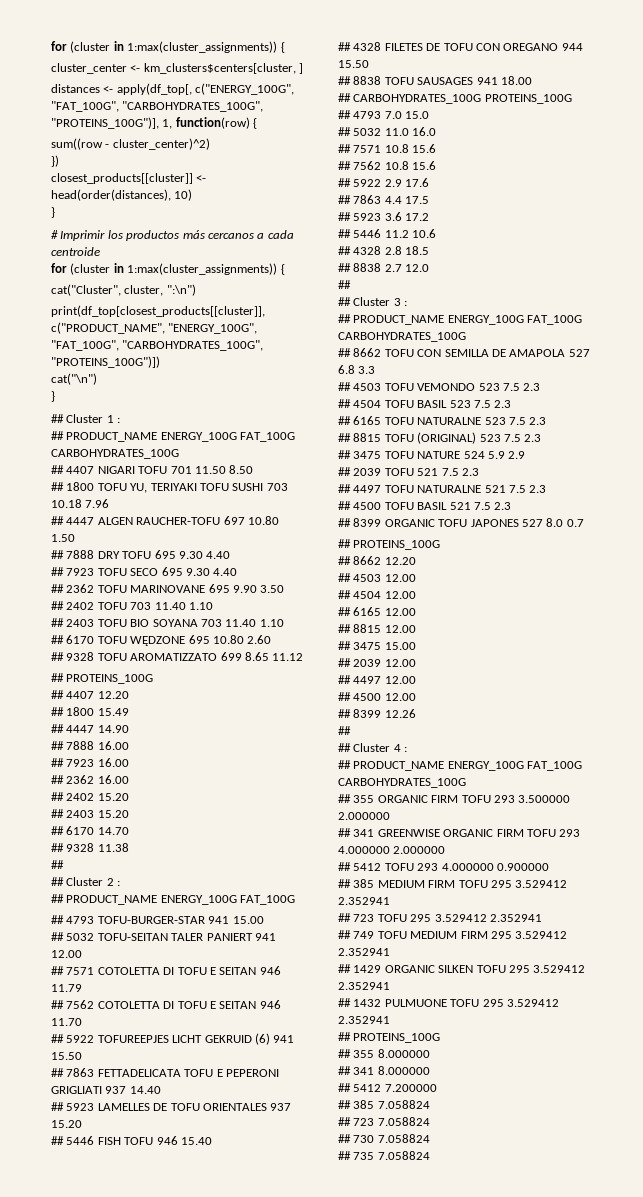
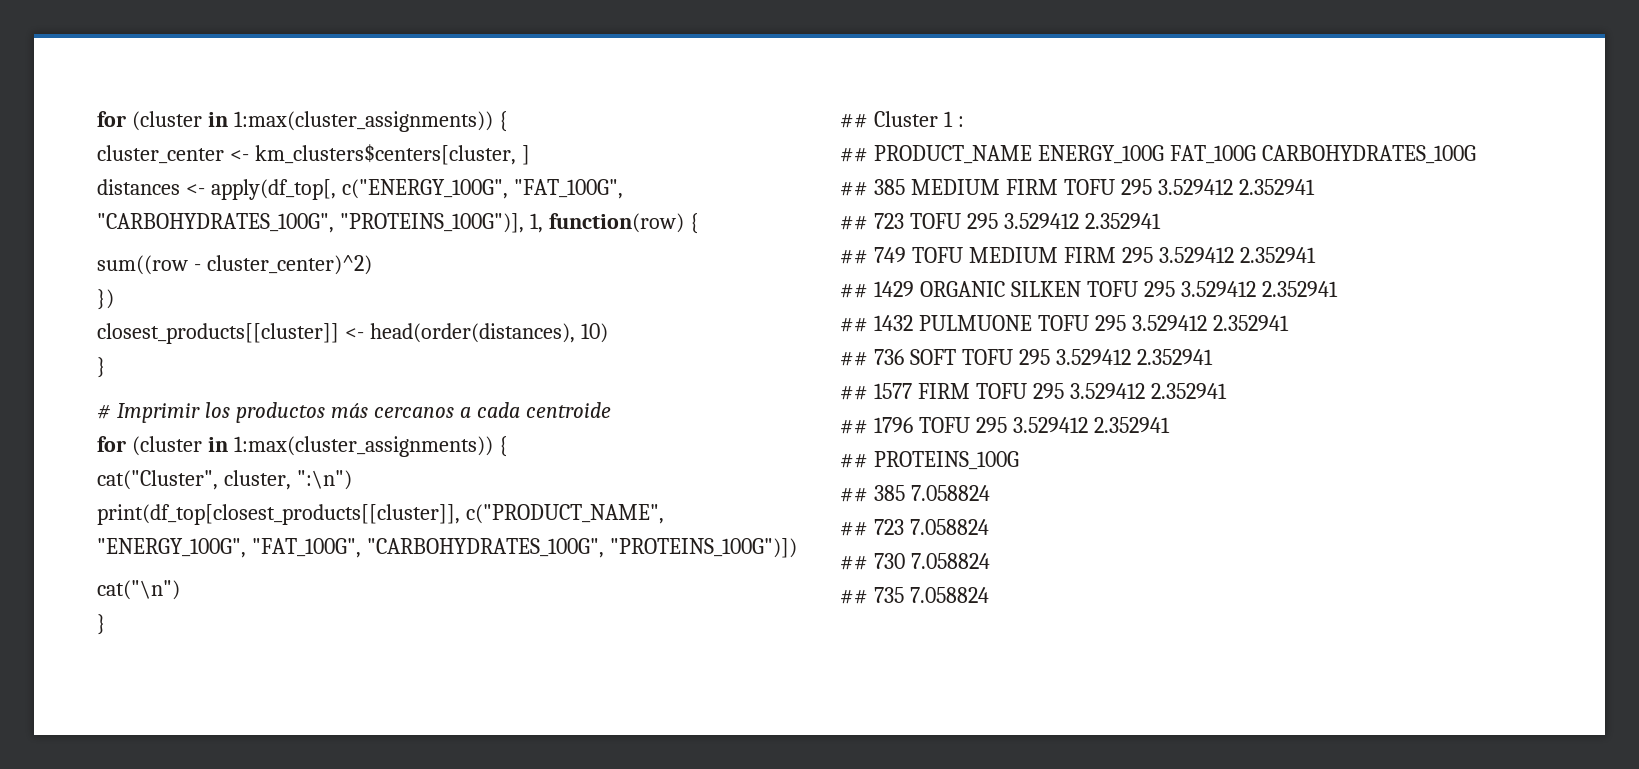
[51,465,254,474] [51,482,288,493] [51,499,110,508] [51,516,279,525] [51,534,75,542] [51,550,231,559] [51,567,238,576] [51,584,285,593] [51,601,213,610] [51,618,284,627] [51,635,272,646] [51,652,304,661] [51,673,154,684] [51,690,129,699] [51,707,129,716] [51,724,129,733] [51,741,129,750] [51,758,129,767] [51,775,129,784] [51,792,129,801] [51,809,129,818] [51,826,129,835] [51,843,129,852] [51,860,64,869] [51,877,121,886] [51,894,296,905] [51,915,264,924] [51,932,276,941] [51,950,82,958] [51,966,281,975] [51,984,82,992] [51,1000,281,1009] [51,1018,82,1026] [51,1033,295,1045] [51,1052,82,1060] [51,1068,279,1077] [51,1086,161,1094] [51,1102,292,1111] [51,1120,82,1128] [51,1136,212,1145] [338,42,583,51] [338,60,369,68] [338,76,532,85] [338,93,572,104] [338,110,430,119] [338,127,437,136] [338,144,437,153] [338,161,437,170] [338,178,430,187] [338,195,430,204] [338,212,430,221] [338,229,437,238] [338,246,430,255] [338,263,430,272] [338,280,351,289] [338,297,408,306] [338,314,583,325] [338,332,466,342] [338,348,590,357] [338,365,376,374] [338,382,541,391] [338,399,512,408] [338,416,547,425] [338,432,542,444] [338,450,526,459] [338,467,479,476] [338,484,547,493] [338,501,512,510] [338,518,584,527] [338,539,441,550] [338,556,416,565] [338,573,416,582] [338,590,416,599] [338,607,416,616] [338,624,416,633] [338,641,416,650] [338,658,416,667] [338,675,416,684] [338,692,416,701] [338,709,416,718] [338,726,351,735] [338,743,408,752] [338,760,583,771] [338,778,466,788] [338,794,571,803] [338,812,390,820] [338,828,581,837] [338,846,446,854] [338,862,549,871] // ## 4407 NIGARI TOFU 701 11.50 8.50 // ## 1800 TOFU YU, TERIYAKI TOFU SUSHI 703 10.18 7.96 // ## 4447 ALGEN RAUCHER-TOFU 697 10.80 1.50 // ## 7888 DRY TOFU 695 9.30 4.40 // ## 7923 TOFU SECO 695 9.30 4.40 // ## 2362 TOFU MARINOVANE 695 9.90 3.50 // ## 2402 TOFU 703 11.40 1.10 // ## 2403 TOFU BIO SOYANA 703 11.40 1.10 // ## 6170 TOFU WĘDZONE 695 10.80 2.60 // ## 9328 TOFU AROMATIZZATO 699 8.65 11.12 // ## PROTEINS_100G // ## 4407 12.20 // ## 1800 15.49 // ## 4447 14.90 // ## 7888 16.00 // ## 7923 16.00 // ## 2362 16.00 // ## 2402 15.20 // ## 2403 15.20 // ## 6170 14.70 // ## 9328 11.38 // ## // ## Cluster 2 : // ## PRODUCT_NAME ENERGY_100G FAT_100G // ## 4793 TOFU-BURGER-STAR 941 15.00 // ## 5032 TOFU-SEITAN TALER PANIERT 941 12.00 // ## 7571 COTOLETTA DI TOFU E SEITAN 946 11.79 // ## 7562 COTOLETTA DI TOFU E SEITAN 946 11.70 // ## 5922 TOFUREEPJES LICHT GEKRUID (6) 941 15.50 // ## 7863 FETTADELICATA TOFU E PEPERONI GRIGLIATI 937 14.40 // ## 5923 LAMELLES DE TOFU ORIENTALES 937 15.20 // ## 5446 FISH TOFU 946 15.40 // ## 4328 FILETES DE TOFU CON OREGANO 944 15.50 // ## 8838 TOFU SAUSAGES 941 18.00 // ## CARBOHYDRATES_100G PROTEINS_100G // ## 4793 7.0 15.0 // ## 5032 11.0 16.0 // ## 7571 10.8 15.6 // ## 7562 10.8 15.6 // ## 5922 2.9 17.6 // ## 7863 4.4 17.5 // ## 5923 3.6 17.2 // ## 5446 11.2 10.6 // ## 4328 2.8 18.5 // ## 8838 2.7 12.0 // ## // ## Cluster 3 : // ## PRODUCT_NAME ENERGY_100G FAT_100G CARBOHYDRATES_100G // ## 8662 TOFU CON SEMILLA DE AMAPOLA 527 6.8 3.3 // ## 4503 TOFU VEMONDO 523 7.5 2.3 // ## 4504 TOFU BASIL 523 7.5 2.3 // ## 6165 TOFU NATURALNE 523 7.5 2.3 // ## 8815 TOFU (ORIGINAL) 523 7.5 2.3 // ## 3475 TOFU NATURE 524 5.9 2.9 // ## 2039 TOFU 521 7.5 2.3 // ## 4497 TOFU NATURALNE 521 7.5 2.3 // ## 4500 TOFU BASIL 521 7.5 2.3 // ## 8399 ORGANIC TOFU JAPONES 527 8.0 0.7 // ## PROTEINS_100G // ## 8662 12.20 // ## 4503 12.00 // ## 4504 12.00 // ## 6165 12.00 // ## 8815 12.00 // ## 3475 15.00 // ## 2039 12.00 // ## 4497 12.00 // ## 4500 12.00 // ## 8399 12.26 // ## // ## Cluster 4 : // ## PRODUCT_NAME ENERGY_100G FAT_100G CARBOHYDRATES_100G // ## 355 ORGANIC FIRM TOFU 293 3.500000 2.000000 // ## 341 GREENWISE ORGANIC FIRM TOFU 293 4.000000 2.000000 // ## 5412 TOFU 293 4.000000 0.900000 -> (1476, 154) none
[353,1033,441,1043] [338,1049,430,1058] [338,1066,430,1075] [338,1083,437,1092] PROTEINS_100G // ## 355 8.000000 // ## 341 8.000000 // ## 5412 7.200000 -> [873,349,1213,365] [840,383,1227,400] [840,417,1170,434] [840,451,1019,470] 736 SOFT TOFU 295 3.529412 2.352941 // ## 1577 FIRM TOFU 295 3.529412 2.352941 // ## 1796 TOFU 295 3.529412 2.352941 // ## PROTEINS_100G

